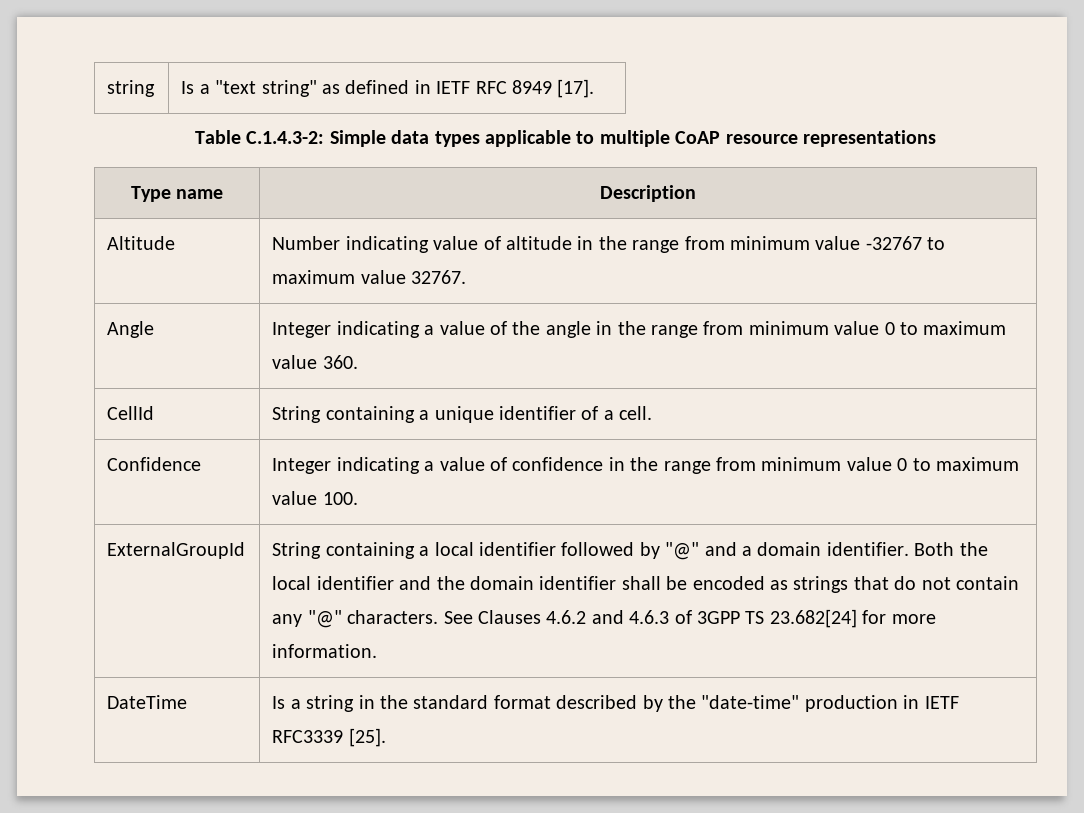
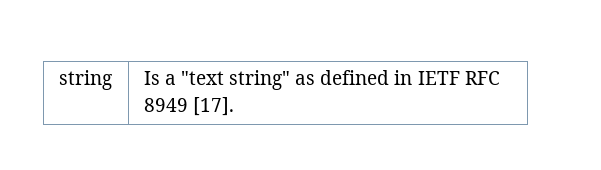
[195,130,936,147] [130,186,224,202] [600,185,696,202] [107,236,176,250] [272,236,946,253] [272,270,467,284] [107,321,155,338] [272,321,1007,338] [272,355,358,369] [107,406,155,420] [272,406,653,423] [107,457,202,471] [272,457,1019,474] [272,491,358,505] [107,542,246,559] [272,542,988,560] [272,576,1019,593] [272,609,936,628] [272,644,378,658] [107,695,188,709] [272,695,959,712] [272,728,386,747] // Table C.1.4.3-2: Simple data types applicable to multiple CoAP resource representations // Type name | Description // Altitude | Number indicating value of altitude in the range from minimum value -32767 to maximum value 32767. // Angle | Integer indicating a value of the angle in the range from minimum value 0 to maximum value 360. // CellId | String containing a unique identifier of a cell. // Confidence | Integer indicating a value of confidence in the range from minimum value 0 to maximum value 100. // ExternalGroupId | String containing a local identifier followed by "@" and a domain identifier. Both the local identifier and the domain identifier shall be encoded as strings that do not contain any "@" characters. See Clauses 4.6.2 and 4.6.3 of 3GPP TS 23.682[24] for more information. // DateTime | Is a string in the standard format described by the "date-time" production in IETF RFC3339 [25]. -> (234, 106) none

